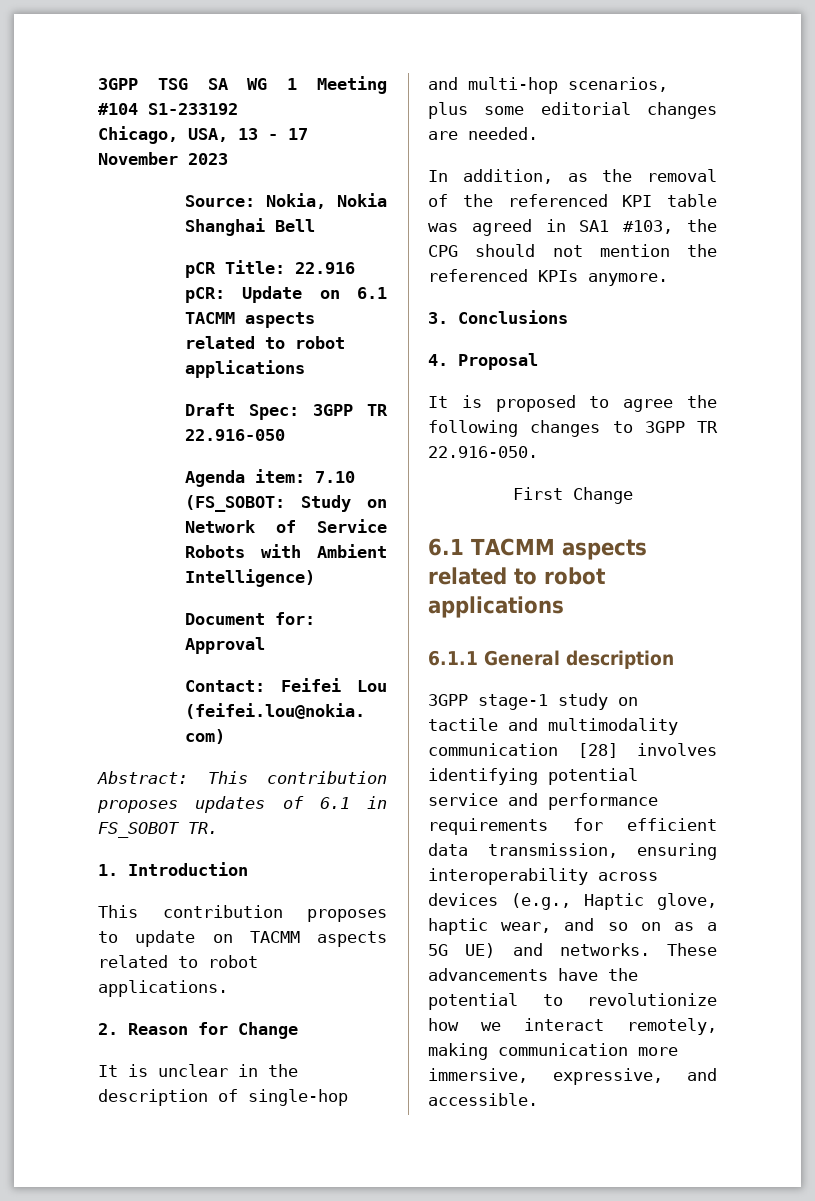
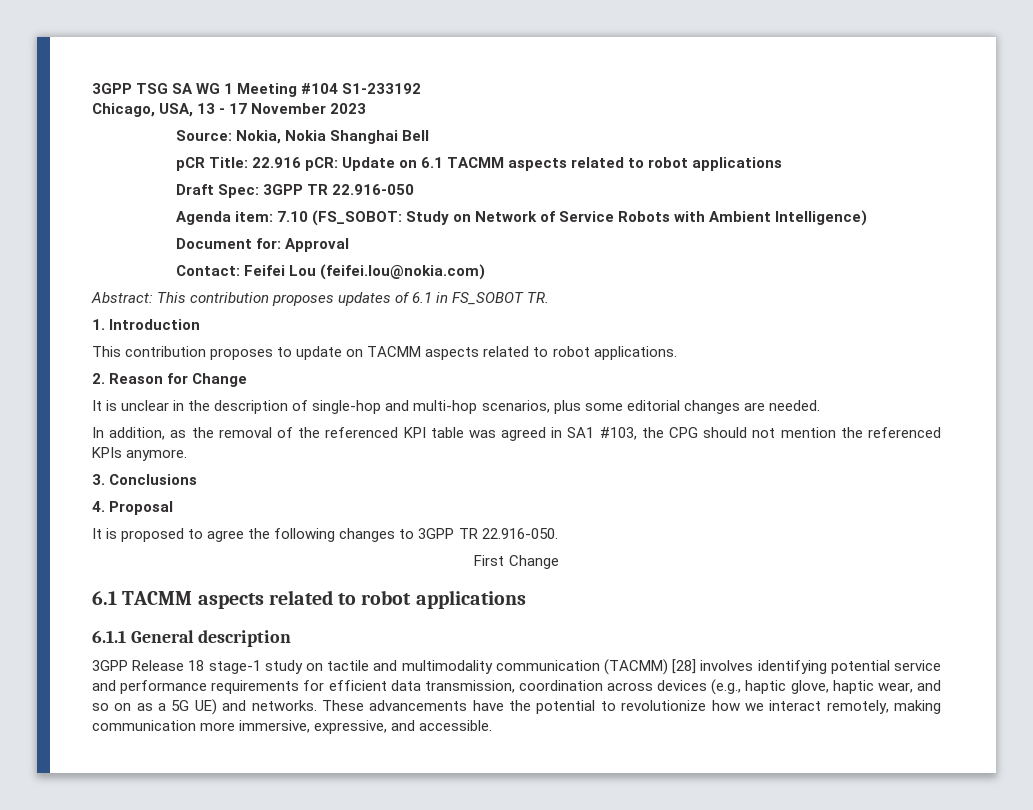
(468, 700) none -> [132,660,205,671] Release 18
(558, 749) none -> [604,659,668,675] (TACMM)
[637,843,717,860] [428,868,588,885] ensuring interoperability -> [518,680,603,691] coordination
[584,893,644,910] Haptic -> [745,680,787,694] haptic

